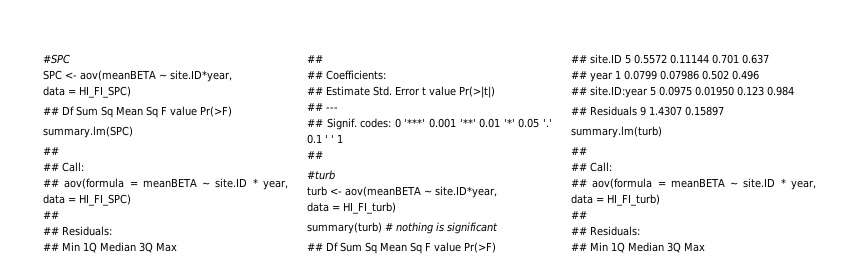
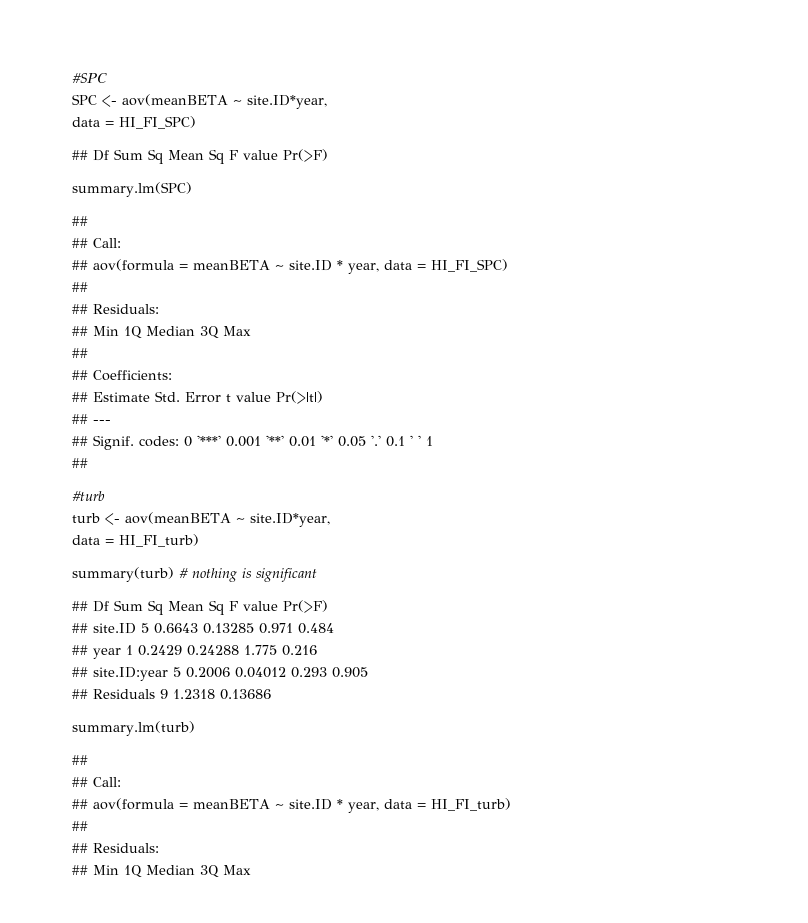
[634,54,769,64] 0.5572 0.11144 0.701 0.637 -> [154,623,334,634] 0.6643 0.13285 0.971 0.484
[624,70,759,80] 0.0799 0.07986 0.502 0.496 -> [138,645,317,656] 0.2429 0.24288 1.775 0.216
[659,86,794,96] 0.0975 0.01950 0.123 0.984 -> [186,667,368,678] 0.2006 0.04012 0.293 0.905
[649,106,724,116] 1.4307 0.15897 -> [173,689,271,700] 1.2318 0.13686

